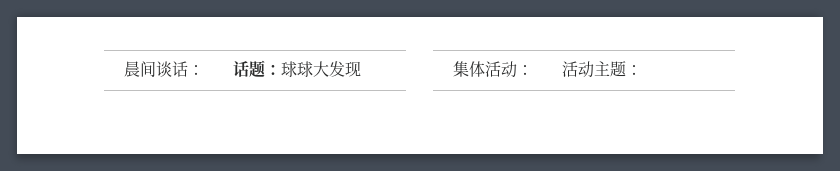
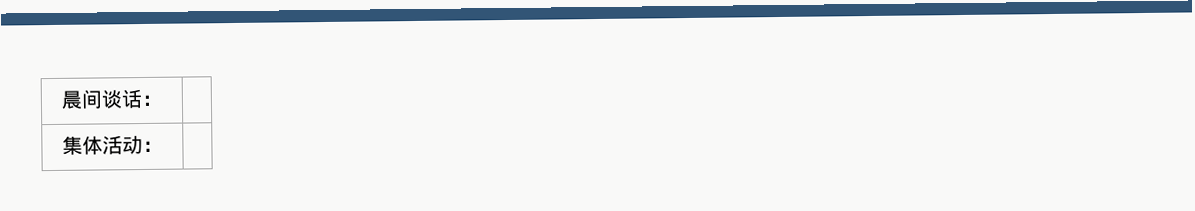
[232,60,361,77] 话题：球球大发现 -> (162, 100) none
[561,61,642,78] 活动主题： -> (163, 146) none

